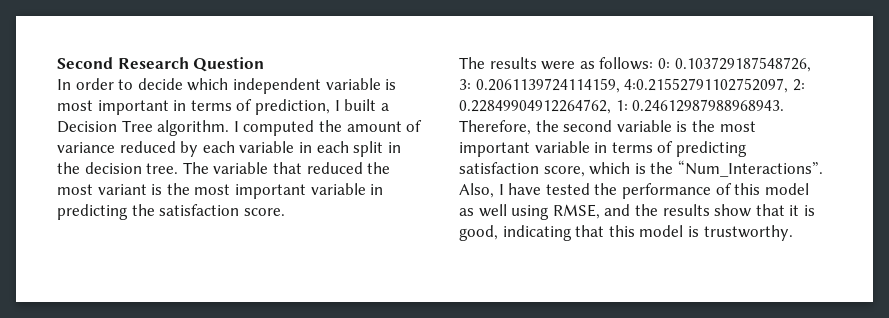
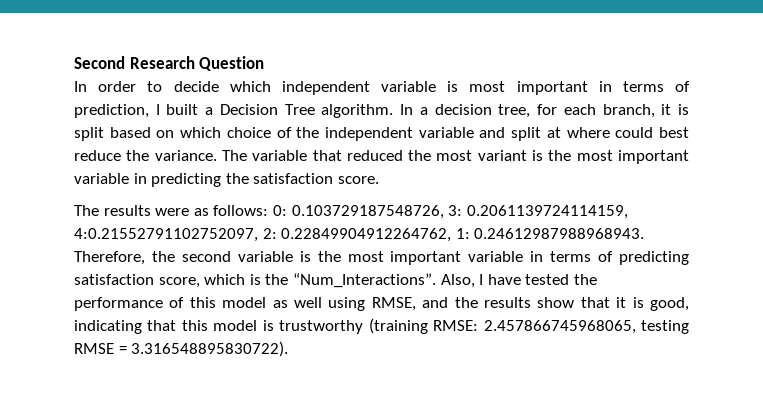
[233,120,423,136] [57,141,401,157] [57,162,179,174] I computed the amount of variance reduced by each variable in each split in the decision tree. -> [400,104,690,118] [74,127,689,141] [74,150,217,161] In a decision tree, for each branch, it is split based on which choice of the independent variable and split at where could best reduce the variance.
[703,225,793,241] trustworthy. -> [279,318,689,334] [74,341,289,357] trustworthy (training RMSE: 2.457866745968065, testing RMSE = 3.316548895830722).

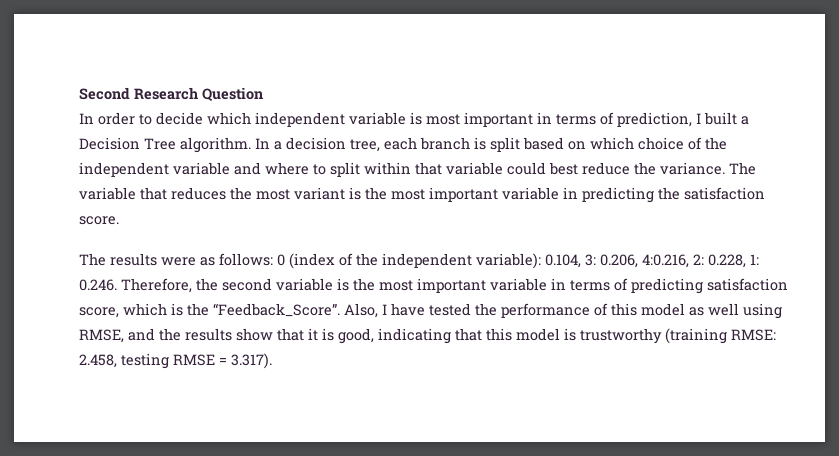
[537,104,672,118] for each branch, it -> [384,137,470,150] each branch
[511,127,610,141] split at where -> [265,162,503,177] where to split within that variable
[346,150,403,161] reduced -> [171,187,226,200] reduces
[272,205,628,219] [74,228,645,242] 0: 0.103729187548726, 3: 0.2061139724114159, 4:0.21552791102752097, 2: 0.22849904912264762, 1: 0.24612987988968943. -> [277,253,759,269] [79,279,117,291] 0 (index of the independent variable): 0.104, 3: 0.206, 4:0.216, 2: 0.228, 1: 0.246.
[292,273,436,288] “Num_Interactions”. -> [213,303,340,317] “Feedback_Score”.
[483,320,636,334] 2.457866745968065, -> [79,354,117,368] 2.458,
[131,341,289,357] 3.316548895830722). -> [231,353,272,369] 3.317).

